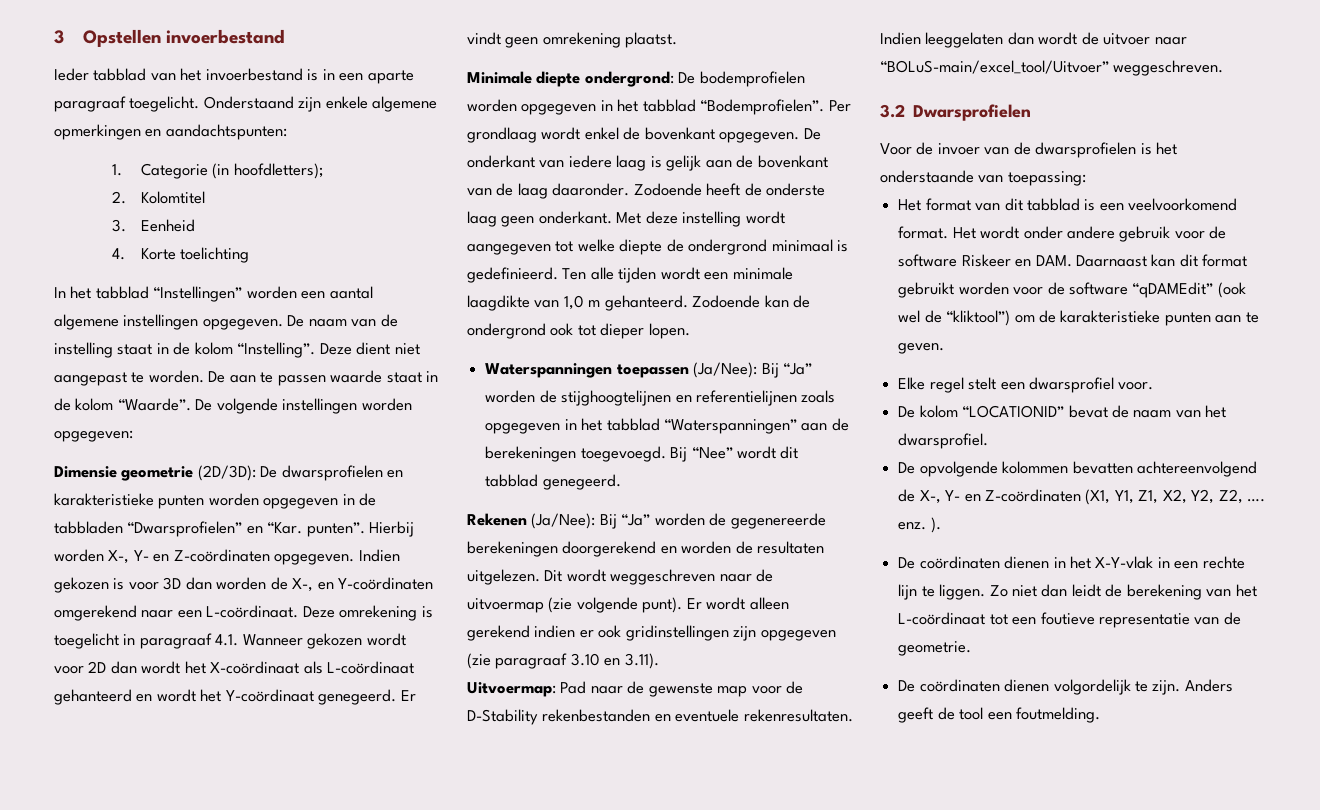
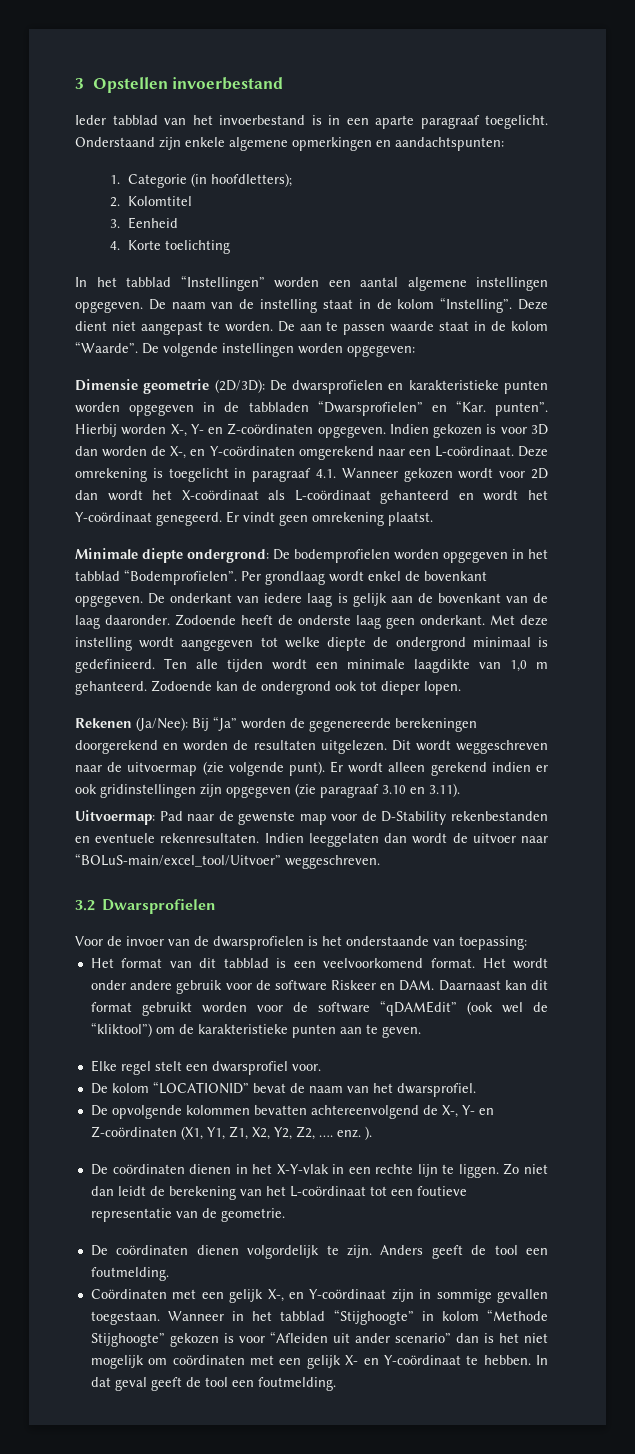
[485,362,812,378] [485,390,836,406] [485,418,849,434] [485,446,799,462] [485,474,621,490] // Waterspanningen toepassen (Ja/Nee): Bij “Ja” worden de stijghoogtelijnen en referentielijnen zoals opgegeven in het tabblad “Waterspanningen” aan de berekeningen toegevoegd. Bij “Nee” wordt dit tabblad genegeerd. -> (461, 688) none
(1100, 715) none -> [90,1289,548,1303] [90,1309,548,1325] [90,1331,548,1347] [90,1355,548,1369] [90,1377,336,1391] // Coördinaten met een gelijk X-, en Y-coördinaat zijn in sommige gevallen toegestaan. Wanneer in het tabblad “Stijghoogte” in kolom “Methode Stijghoogte” gekozen is voor “Afleiden uit ander scenario” dan is het niet mogelijk om coördinaten met een gelijk X- en Y-coördinaat te hebben. In dat geval geeft de tool een foutmelding.

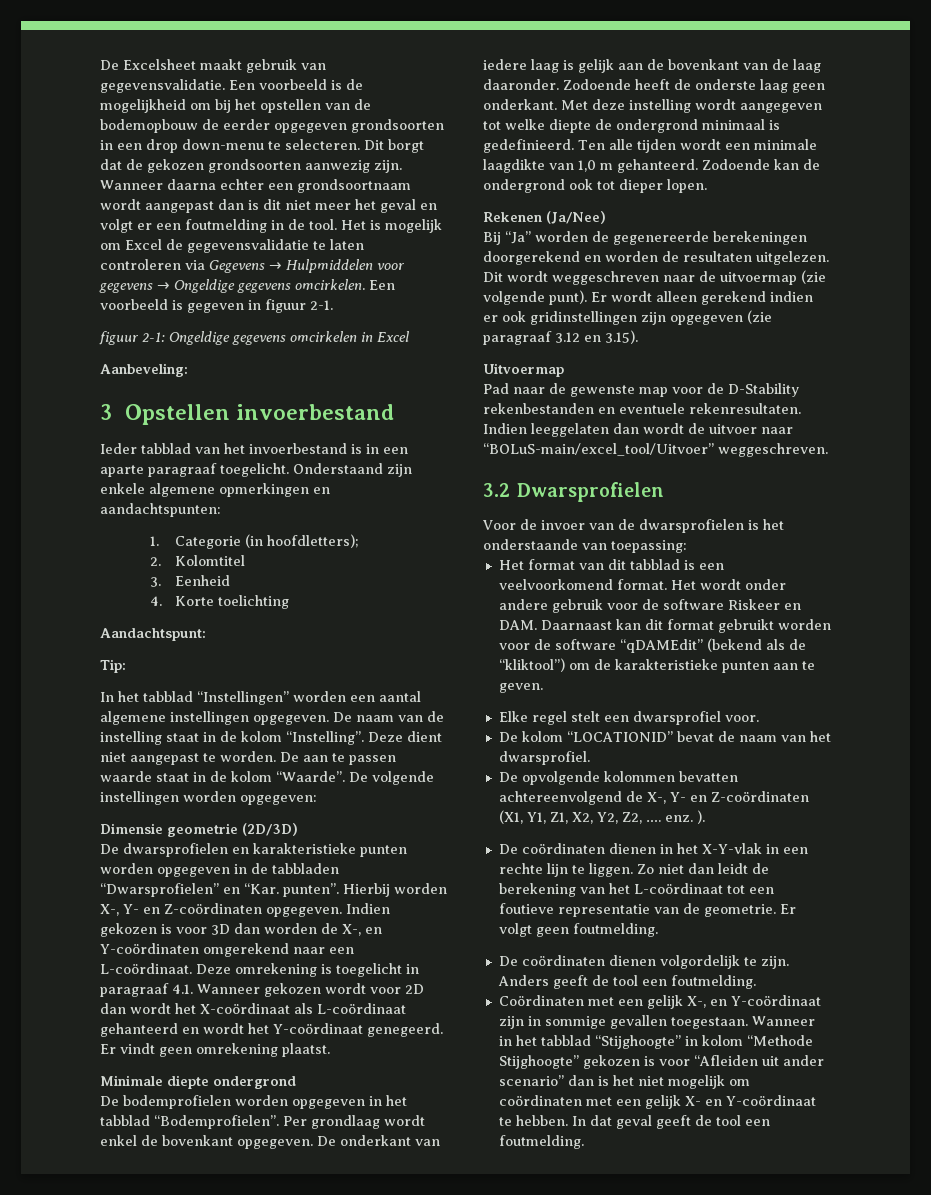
(75, 83) none -> [100,59,326,73] [100,79,363,93] [100,99,371,113] [100,119,444,133] [100,139,424,153] [100,159,402,173] [100,179,411,193] [100,199,437,213] [100,219,442,233] [100,239,364,253] [100,259,405,273] [99,279,395,293] [100,299,333,313] [99,331,410,345] [100,363,188,377] De Excelsheet maakt gebruik van gegevensvalidatie. Een voorbeeld is de mogelijkheid om bij het opstellen van de bodemopbouw de eerder opgegeven grondsoorten in een drop down-menu te selecteren. Dit borgt dat de gekozen grondsoorten aanwezig zijn. Wanneer daarna echter een grondsoortnaam wordt aangepast dan is dit niet meer het geval en volgt er een foutmelding in de tool. Het is mogelijk om Excel de gegevensvalidatie te laten controleren via Gegevens → Hulpmiddelen voor gegevens → Ongeldige gegevens omcirkelen. Een voorbeeld is gegeven in figuur 2-1. // figuur 2-1: Ongeldige gegevens omcirkelen in Excel // Aanbeveling: //
(230, 247) none -> [100,628,206,641] [100,659,126,673] // Aandachtspunt: // Tip:
[214,379,265,393] (2D/3D): -> [242,823,298,836] (2D/3D) //
[187,549,269,563] ondergrond: -> [213,1076,296,1089] ondergrond //
[136,717,188,731] (Ja/Nee): -> [546,211,606,224] (Ja/Nee) //
[382,783,460,797] [75,810,155,825] 3.10 en 3.11). // Uitvoermap: -> [555,330,638,344] [483,363,564,377] 3.12 en 3.15). // Uitvoermap //
[466,1001,523,1015] (ook wel -> [706,638,785,652] (bekend als
(285, 1215) none -> [779,904,796,914] [498,923,658,937] Er volgt geen foutmelding.

